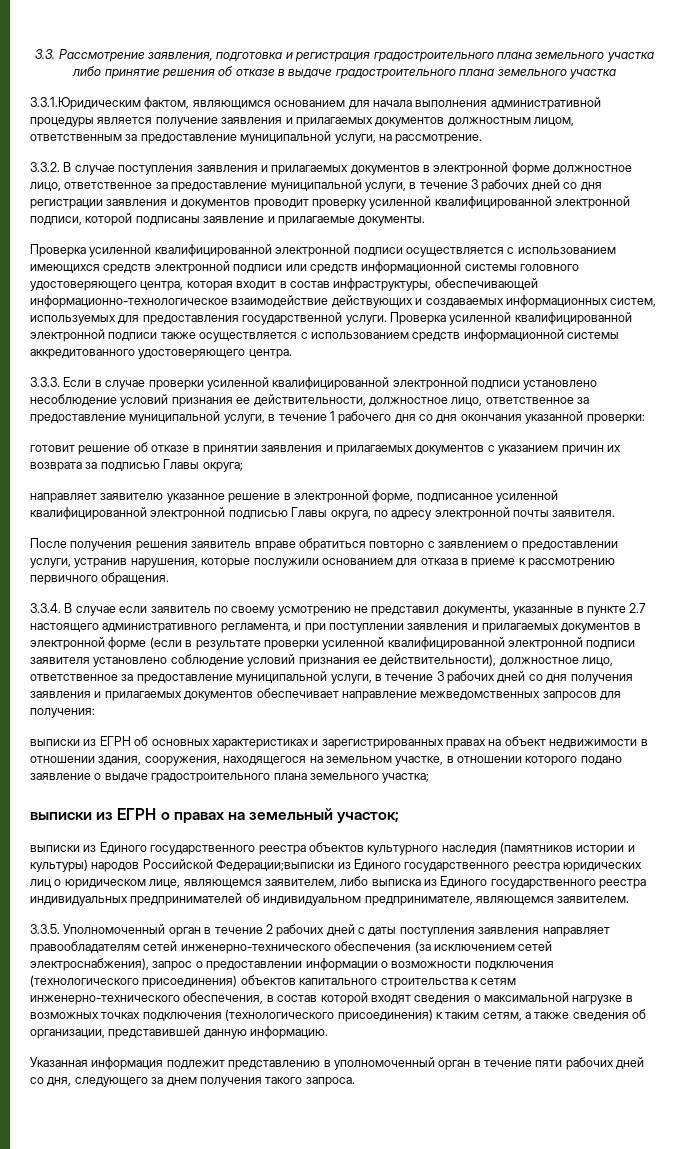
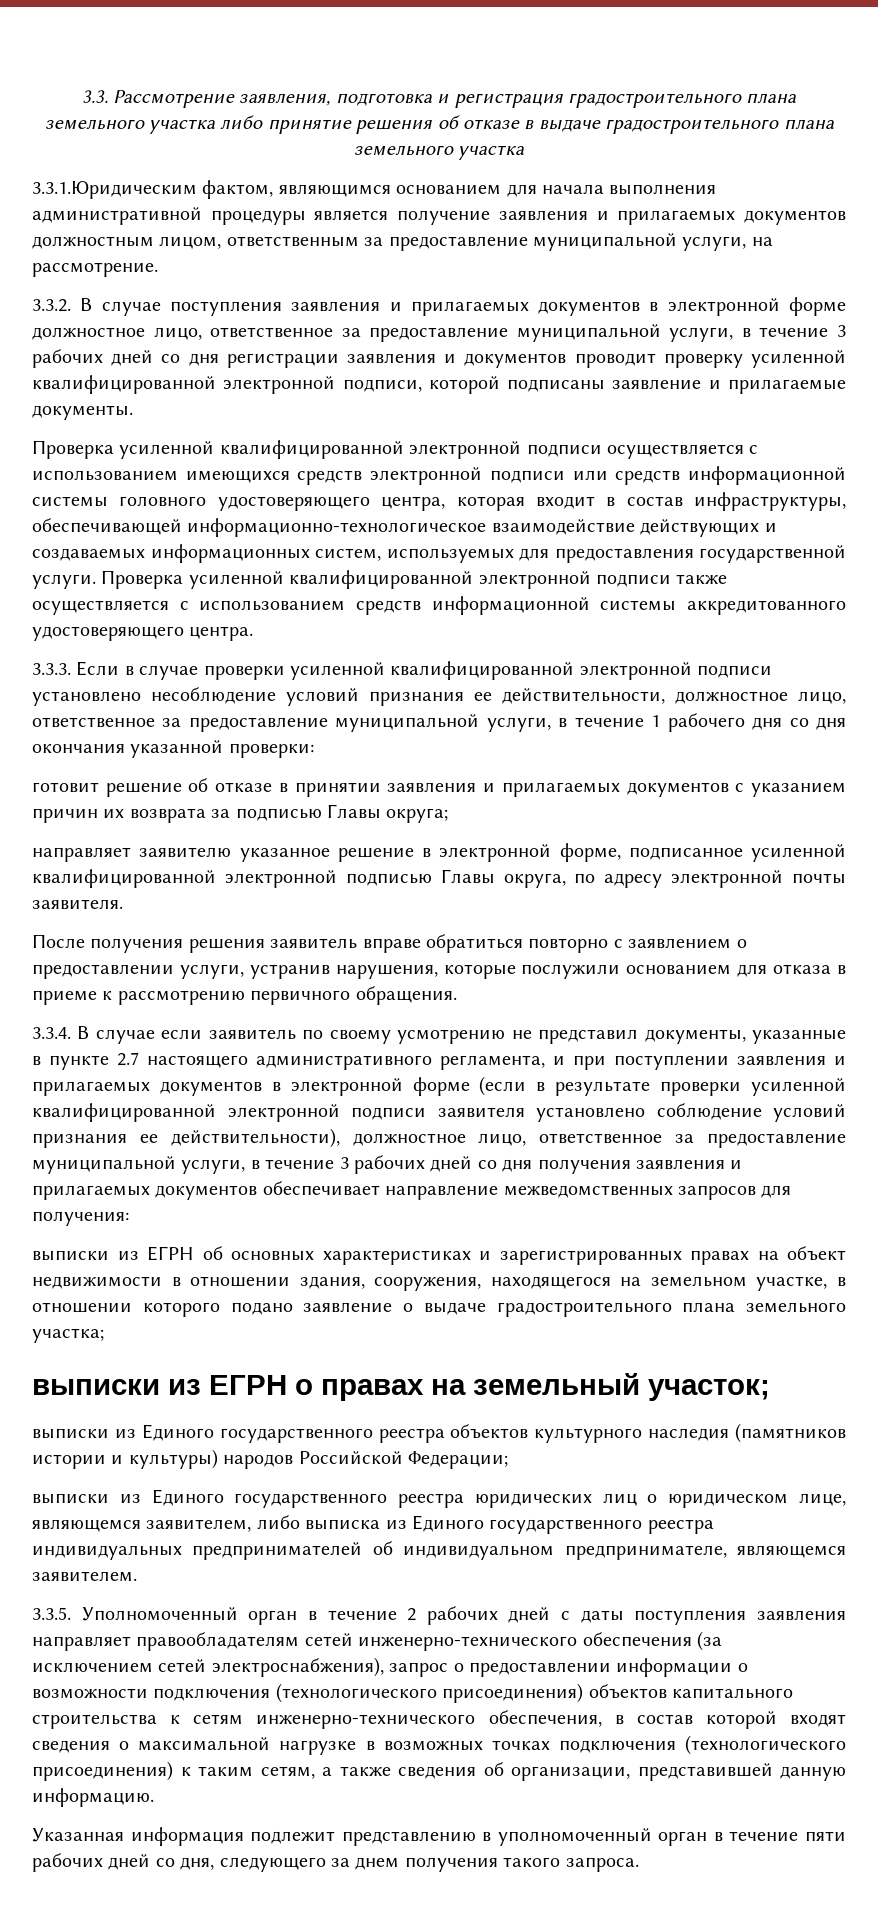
[216,859,335,872] Федерации;выписки -> [408,1451,508,1469] [32,1493,109,1504] Федерации; // выписки

